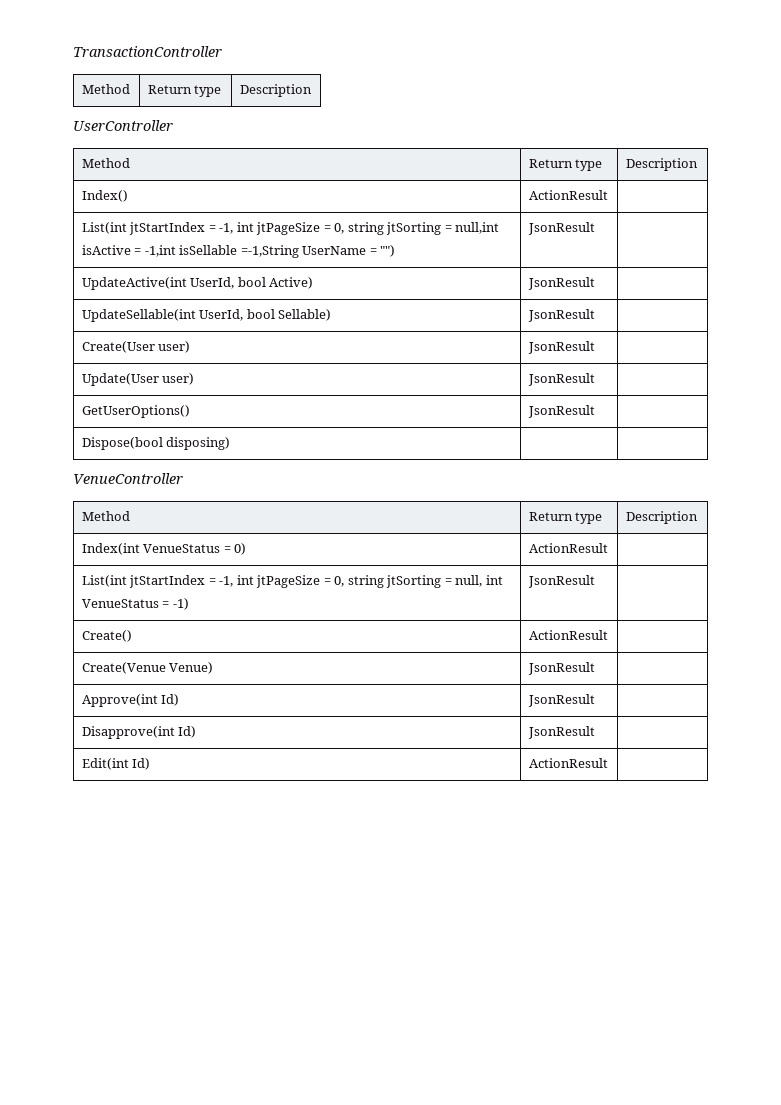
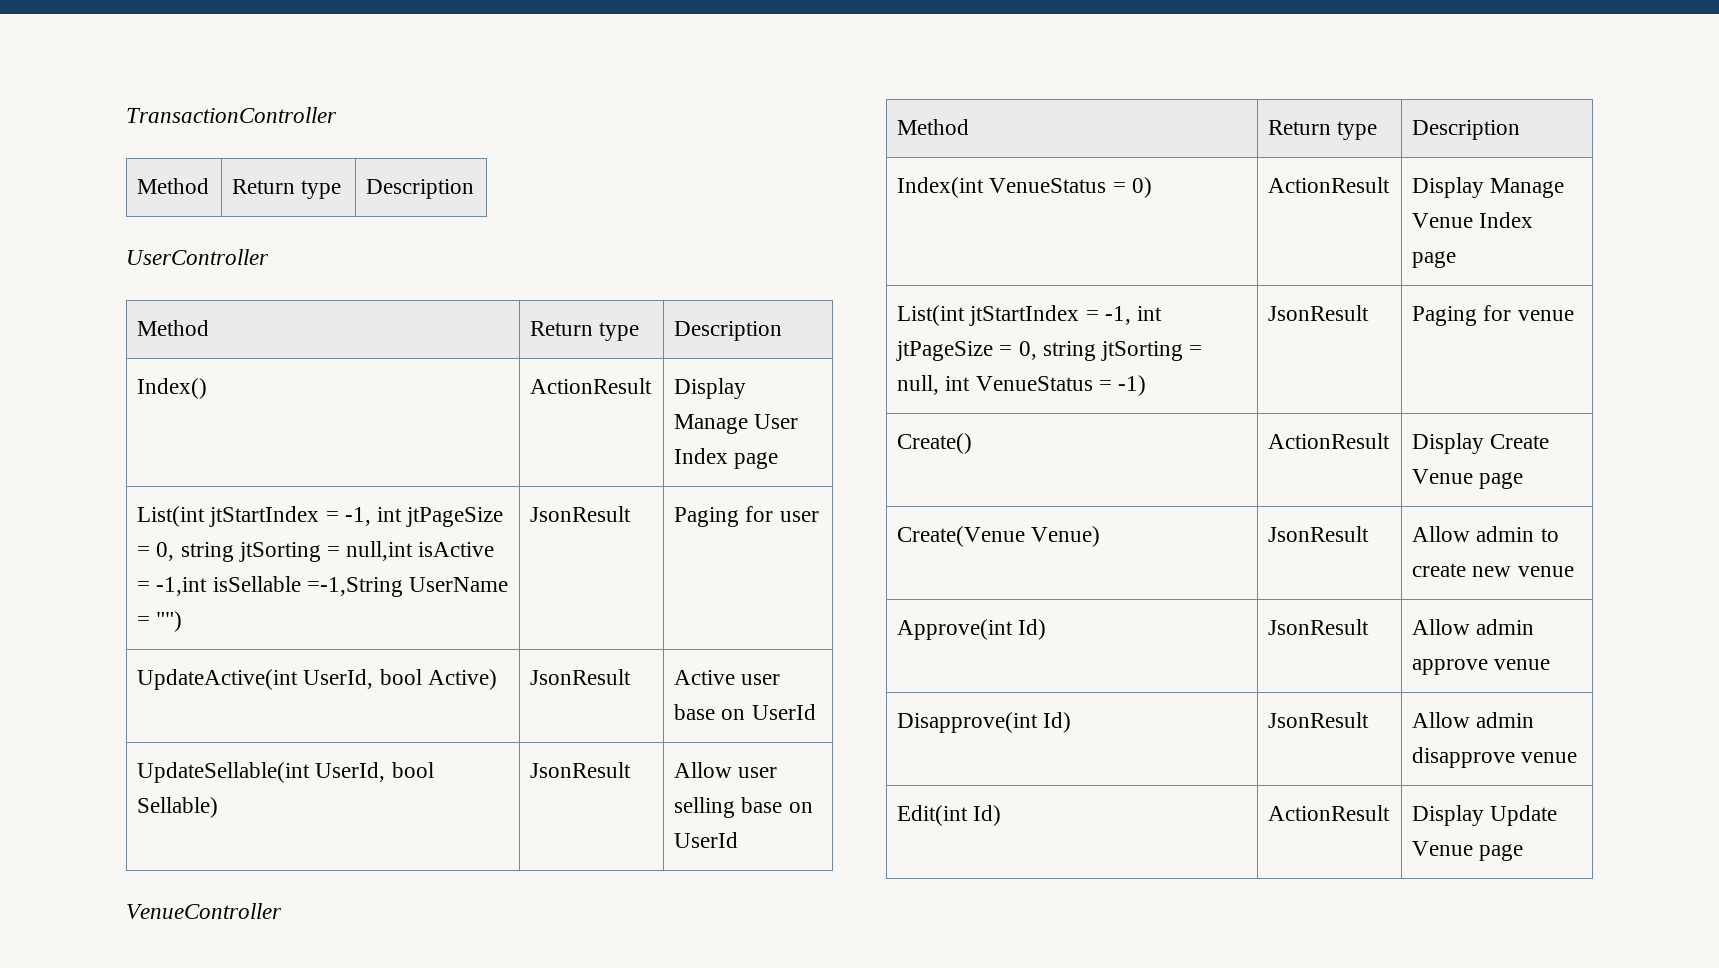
(608, 195) none -> [674,378,747,399] [674,414,799,434] [674,448,779,469] Display Manage User Index page
(595, 228) none -> [674,506,819,527] Paging for user
(595, 283) none -> [674,670,781,685] [674,704,816,720] Active user base on UserId
[81,341,191,353] [527,341,595,354] [81,373,195,386] [527,373,595,386] [81,405,190,418] [527,405,595,418] [81,437,231,450] // Create(User user) | JsonResult | // Update(User user) | JsonResult | // GetUserOptions() | JsonResult | // Dispose(bool disposing) | | -> [674,762,778,778] [674,797,813,818] [674,832,739,848] Allow user selling base on UserId
(608, 548) none -> [1412,177,1565,198] [1412,212,1534,228] [1412,251,1457,268] Display Manage Venue Index page
(595, 581) none -> [1412,305,1574,326] Paging for venue
(608, 635) none -> [1412,433,1550,454] [1412,469,1524,489] Display Create Venue page
(595, 668) none -> [1412,526,1559,542] [1412,563,1574,577] Allow admin to create new venue
(595, 700) none -> [1412,619,1535,635] [1412,659,1551,675] Allow admin approve venue
(595, 732) none -> [1412,712,1535,728] [1412,747,1578,768] Allow admin disapprove venue
(608, 763) none -> [1412,805,1558,826] [1412,841,1524,861] Display Update Venue page

